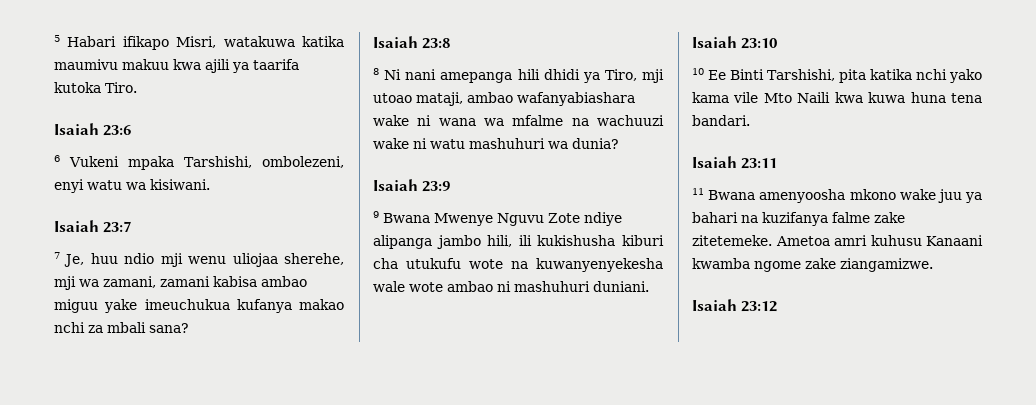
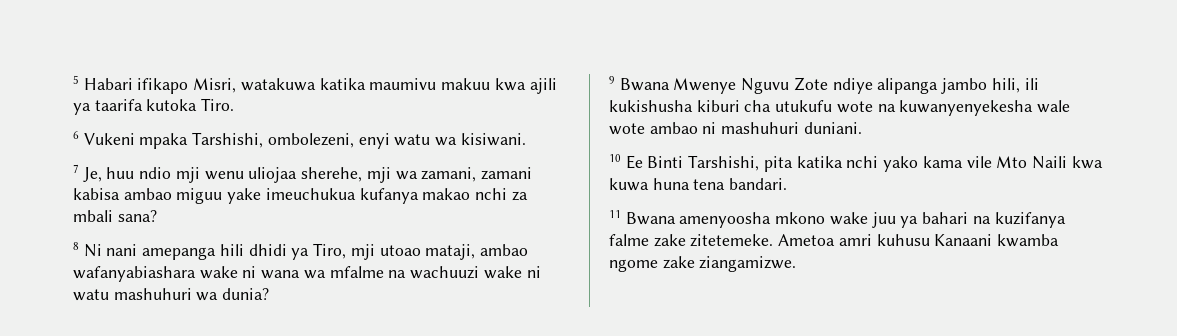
[54,123,132,136] // Isaiah 23:6 -> (235, 104) none
[54,220,132,233] // Isaiah 23:7 -> (526, 139) none
[373,36,451,49] // Isaiah 23:8 -> (157, 216) none
[373,179,451,192] // Isaiah 23:9 -> (270, 294) none
[692,36,778,49] // Isaiah 23:10 -> (862, 128) none
[692,156,778,169] // Isaiah 23:11 -> (788, 184) none
[692,299,778,312] // Isaiah 23:12 -> (797, 264) none

